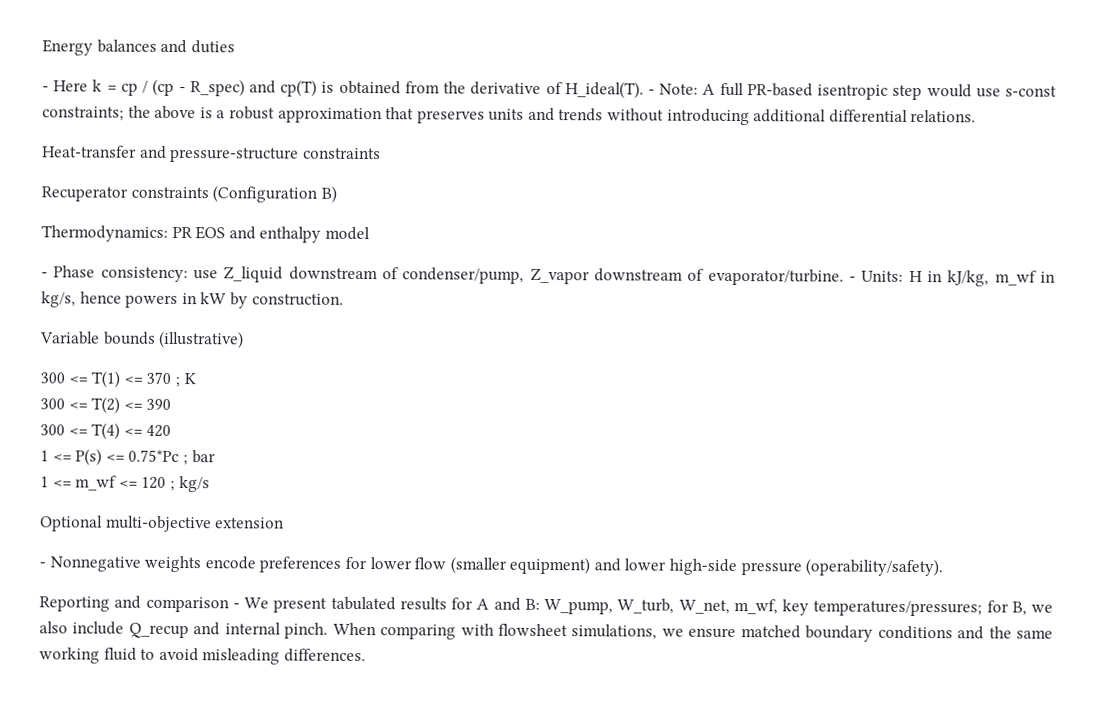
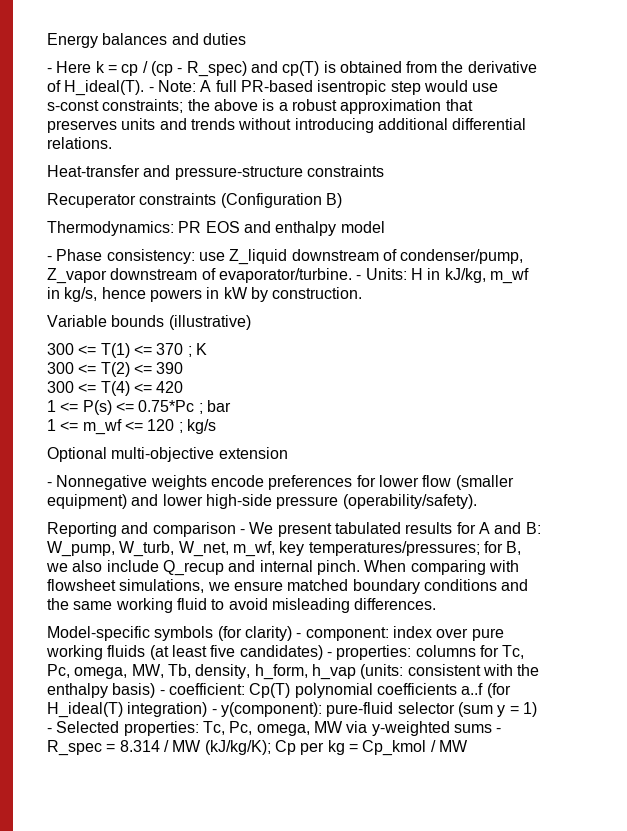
(366, 655) none -> [47,626,504,641] [46,645,525,660] [47,664,540,680] [47,683,511,698] [47,702,537,718] [47,721,502,736] [47,740,468,756] // Model-specific symbols (for clarity) - component: index over pure working fluids (at least five candidates) - properties: columns for Tc, Pc, omega, MW, Tb, density, h_form, h_vap (units: consistent with the enthalpy basis) - coefficient: Cp(T) polynomial coefficients a..f (for H_ideal(T) integration) - y(component): pure-fluid selector (sum y = 1) - Selected properties: Tc, Pc, omega, MW via y-weighted sums - R_spec = 8.314 / MW (kJ/kg/K); Cp per kg = Cp_kmol / MW

